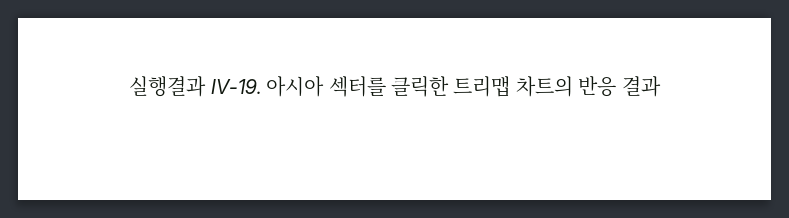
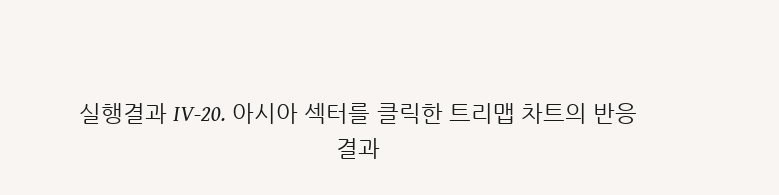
[210,79,261,94] IV-19. -> [173,107,227,121] IV-20.

